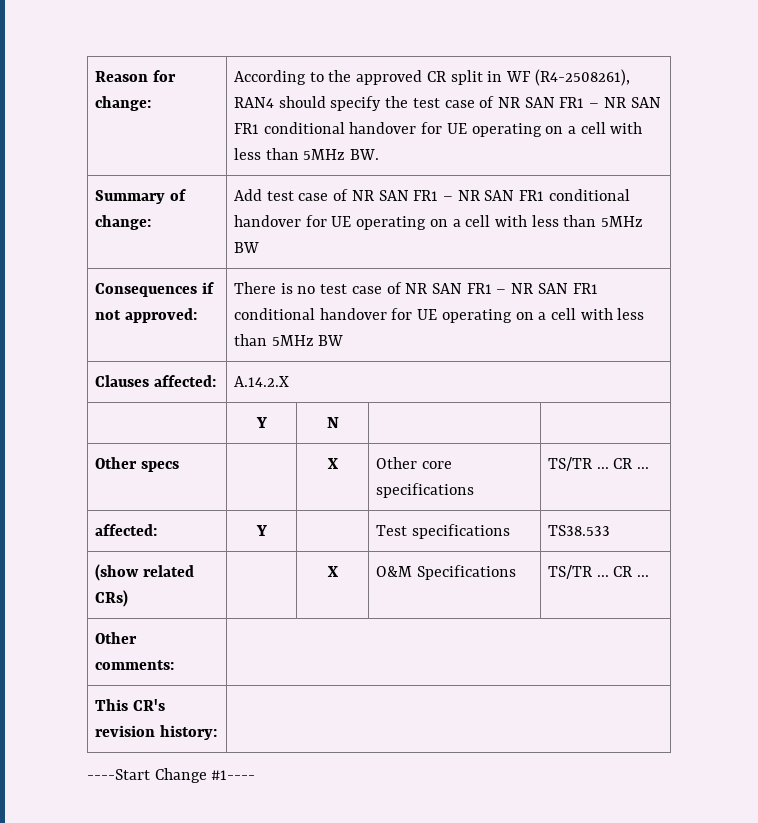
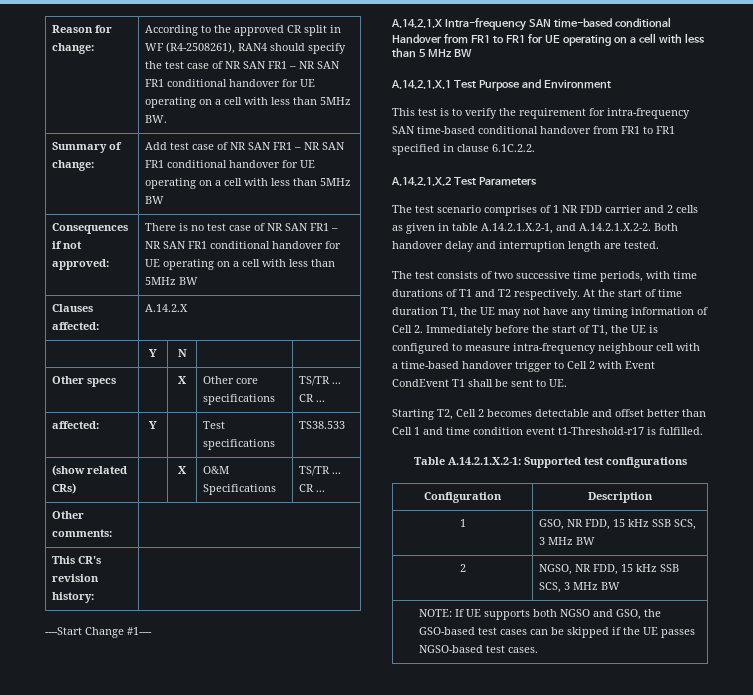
(256, 775) none -> [391,17,671,31] [392,33,705,46] [392,48,472,58] [391,79,611,91] [392,108,690,119] [392,126,675,134] [392,144,535,155] [391,177,537,186] [392,205,698,216] [392,223,678,234] [392,241,659,252] [392,271,697,282] [392,289,682,300] [392,307,708,318] [392,325,658,336] [392,343,700,354] [392,361,655,372] [392,379,567,387] [392,409,706,420] [392,427,703,435] [413,457,687,468] [424,492,502,503] [588,492,653,503] [459,519,466,527] [538,519,696,530] [538,537,595,545] [459,564,466,572] [538,564,679,575] [538,582,620,593] [418,609,661,620] [418,627,695,638] [418,645,538,653] // A.14.2.1.X Intra-frequency SAN time-based conditional Handover from FR1 to FR1 for UE operating on a cell with less than 5 MHz BW // A.14.2.1.X.1 Test Purpose and Environment // This test is to verify the requirement for intra-frequency SAN time-based conditional handover from FR1 to FR1 specified in clause 6.1C.2.2. // A.14.2.1.X.2 Test Parameters // The test scenario comprises of 1 NR FDD carrier and 2 cells as given in table A.14.2.1.X.2-1, and A.14.2.1.X.2-2. Both handover delay and interruption length are tested. // The test consists of two successive time periods, with time durations of T1 and T2 respectively. At the start of time duration T1, the UE may not have any timing information of Cell 2. Immediately before the start of T1, the UE is configured to measure intra-frequency neighbour cell with a time-based handover trigger to Cell 2 with Event CondEvent T1 shall be sent to UE. // Starting T2, Cell 2 becomes detectable and offset better than Cell 1 and time condition event t1-Threshold-r17 is fulfilled. // Table A.14.2.1.X.2-1: Supported test configurations // Configuration | Description // 1 | GSO, NR FDD, 15 kHz SSB SCS, 3 MHz BW // 2 | NGSO, NR FDD, 15 kHz SSB SCS, 3 MHz BW // NOTE: If UE supports both NGSO and GSO, the GSO-based test cases can be skipped if the UE passes NGSO-based test cases.

